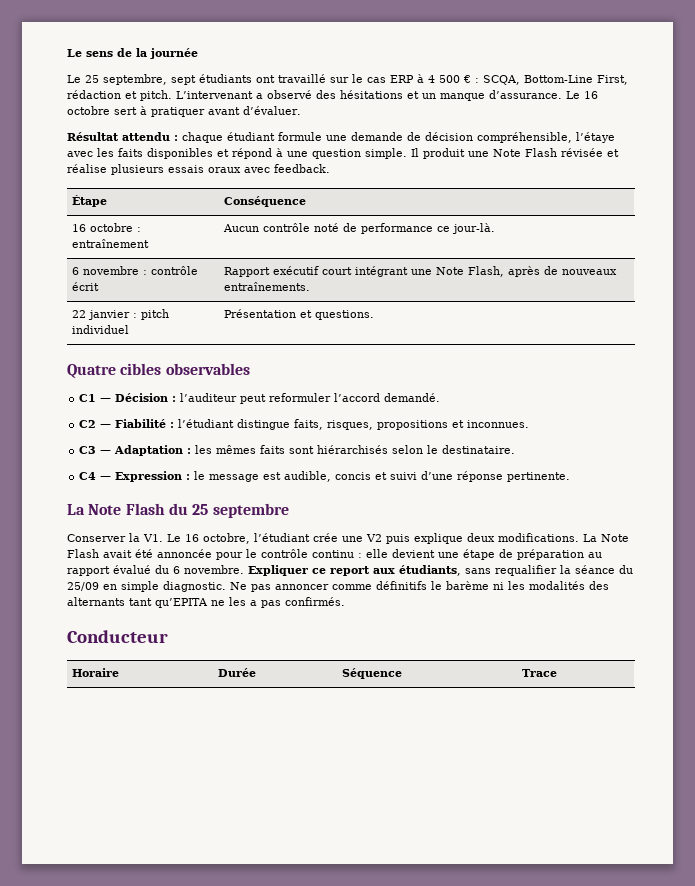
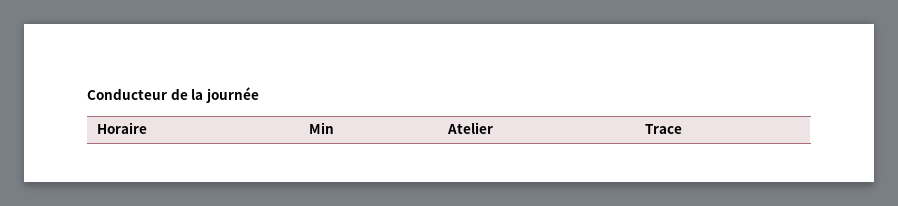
[67,49,113,57] Le sens -> [87,88,167,100] Conducteur
[67,74,628,85] [67,90,598,101] [67,106,301,117] [67,132,615,143] [67,148,619,159] [67,164,330,175] [72,195,108,207] [224,196,307,207] [72,223,142,232] [72,239,150,248] [223,223,496,234] [72,266,199,275] [72,282,100,291] [224,266,618,277] [224,282,311,291] [72,309,170,320] [72,325,130,334] [224,309,375,320] [67,363,250,378] [79,393,441,404] [79,419,530,430] [79,445,516,456] [79,471,571,482] [67,503,289,518] [67,533,629,544] [67,549,602,560] [67,565,633,576] [67,581,609,592] [67,597,345,608] [67,630,168,643] // Le 25 septembre, sept étudiants ont travaillé sur le cas ERP à 4 500 € : SCQA, Bottom-Line First, rédaction et pitch. L’intervenant a observé des hésitations et un manque d’assurance. Le 16 octobre sert à pratiquer avant d’évaluer. // Résultat attendu : chaque étudiant formule une demande de décision compréhensible, l’étaye avec les faits disponibles et répond à une question simple. Il produit une Note Flash révisée et réalise plusieurs essais oraux avec feedback. // Étape | Conséquence // 16 octobre : entraînement | Aucun contrôle noté de performance ce jour-là. // 6 novembre : contrôle écrit | Rapport exécutif court intégrant une Note Flash, après de nouveaux entraînements. // 22 janvier : pitch individuel | Présentation et questions. // Quatre cibles observables // C1 — Décision : l’auditeur peut reformuler l’accord demandé. // C2 — Fiabilité : l’étudiant distingue faits, risques, propositions et inconnues. // C3 — Adaptation : les mêmes faits sont hiérarchisés selon le destinataire. // C4 — Expression : le message est audible, concis et suivi d’une réponse pertinente. // La Note Flash du 25 septembre // Conserver la V1. Le 16 octobre, l’étudiant crée une V2 puis explique deux modifications. La Note Flash avait été annoncée pour le contrôle continu : elle devient une étape de préparation au rapport évalué du 6 novembre. Expliquer ce report aux étudiants, sans requalifier la séance du 25/09 en simple diagnostic. Ne pas annoncer comme définitifs le barème ni les modalités des alternants tant qu’EPITA ne les a pas confirmés. // Conducteur -> (259, 95) none
[218,668,257,677] [342,668,403,679] Durée | Séquence -> [309,122,335,134] [447,122,494,134] Min | Atelier

